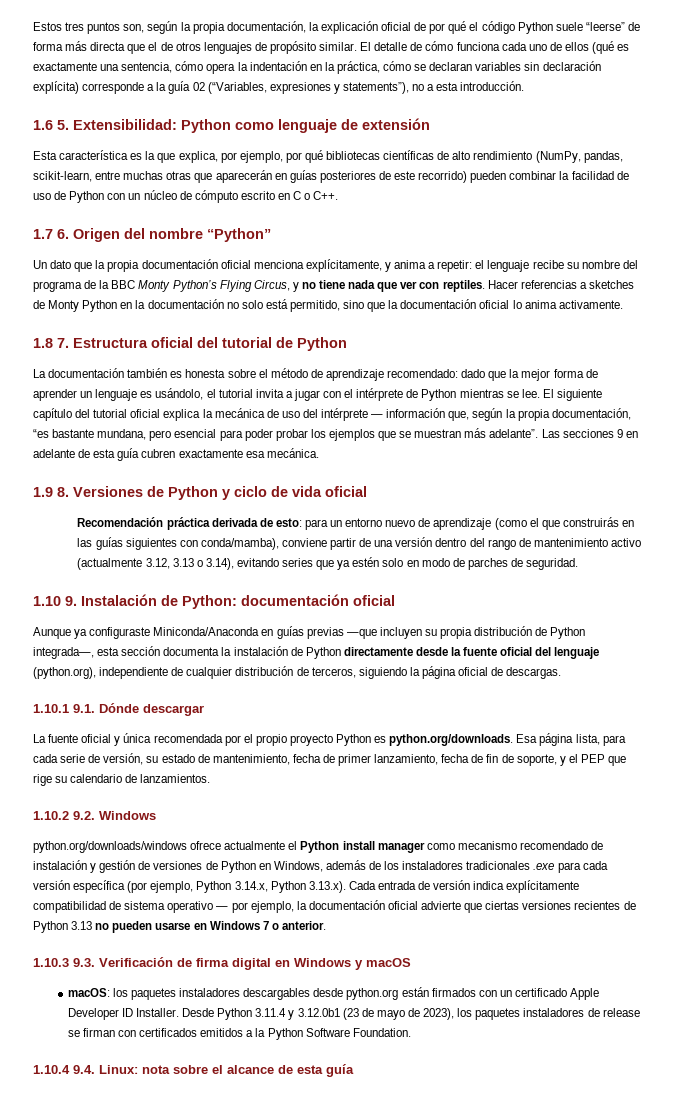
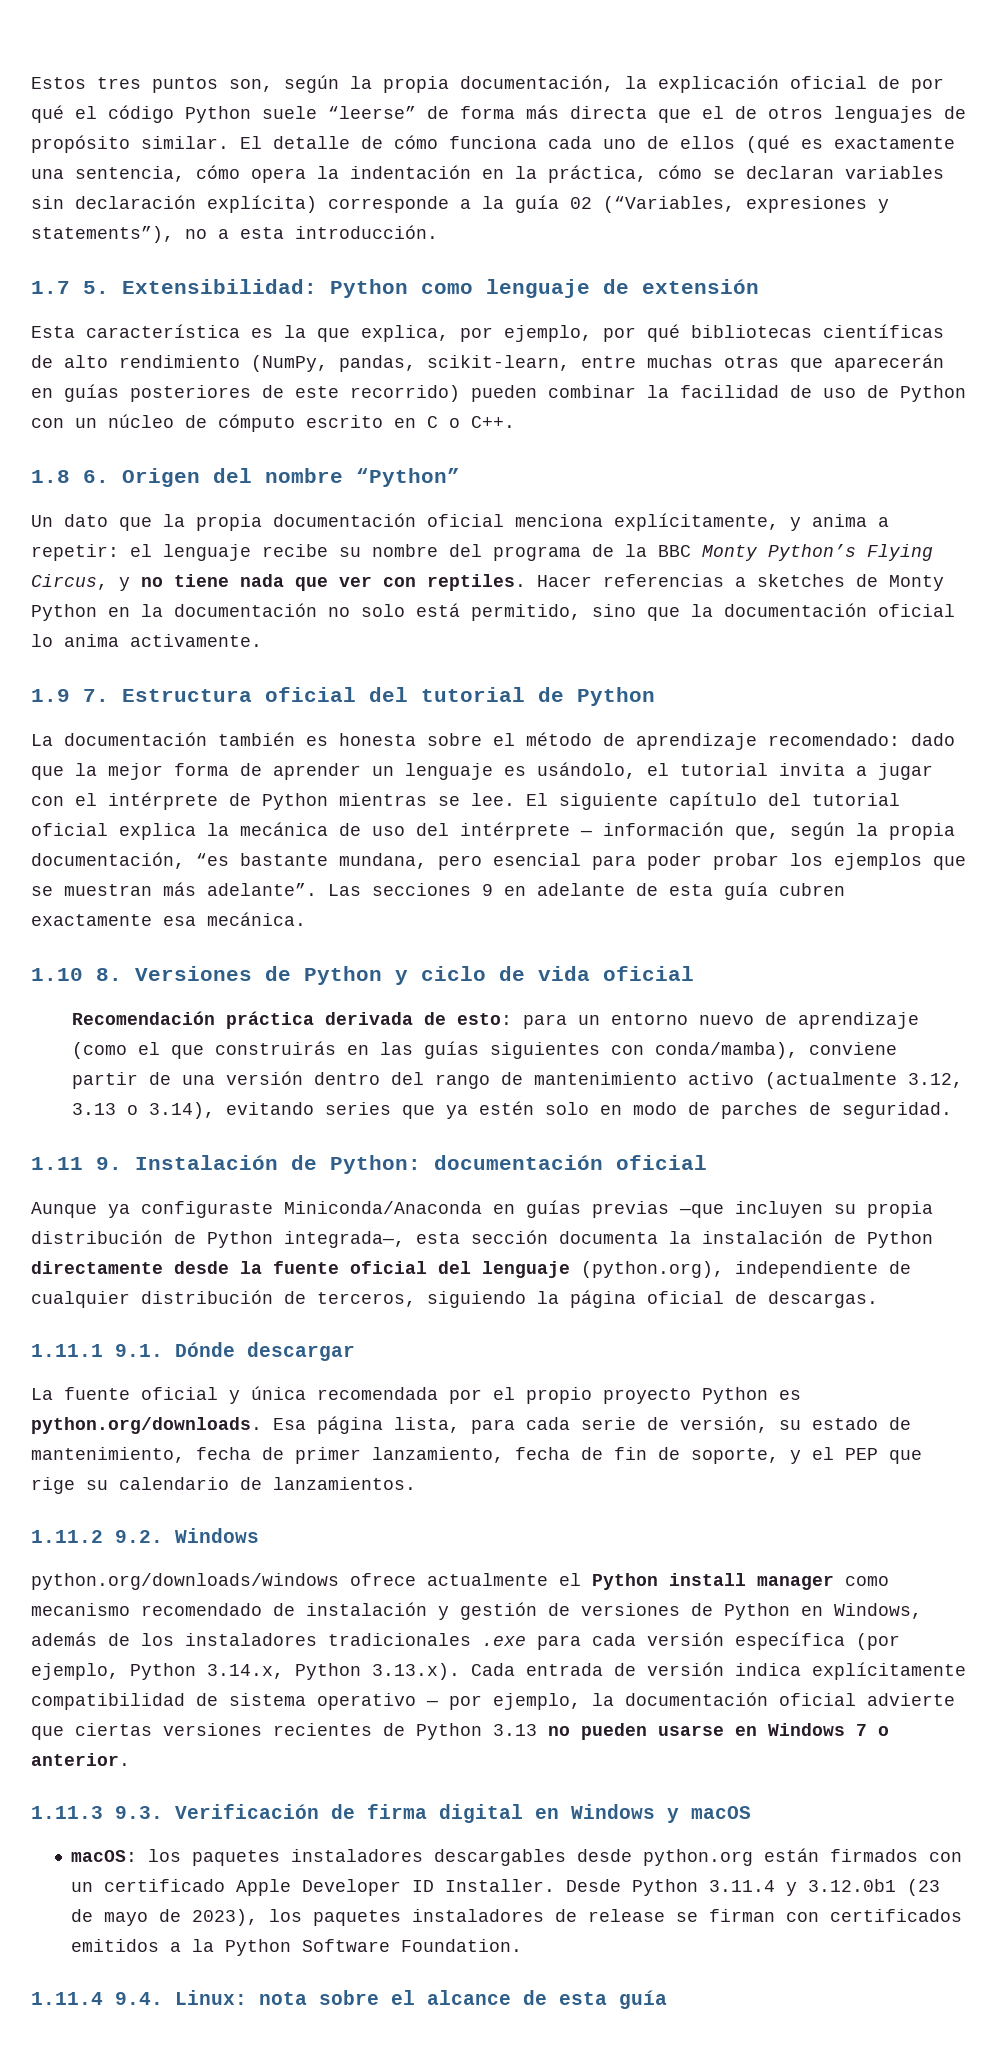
[33,120,53,130] 1.6 -> [31,281,70,294] 1.7
[33,229,53,239] 1.7 -> [31,470,70,483] 1.8
[33,338,53,348] 1.8 -> [31,689,70,702] 1.9
[33,487,53,497] 1.9 -> [31,968,83,981] 1.10
[33,596,61,606] 1.10 -> [31,1157,83,1170] 1.11
[33,704,69,713] 1.10.1 -> [31,1344,103,1357] 1.11.1
[33,811,69,820] 1.10.2 -> [31,1530,103,1543] 1.11.2
[33,958,69,967] 1.10.3 -> [31,1806,103,1819] 1.11.3
[33,1065,70,1074] 1.10.4 -> [31,1992,103,2005] 1.11.4

